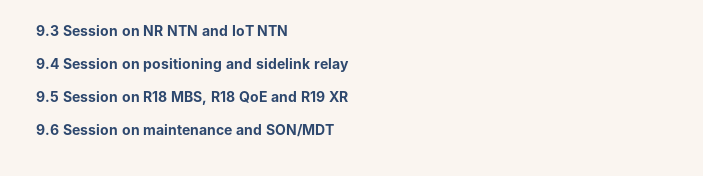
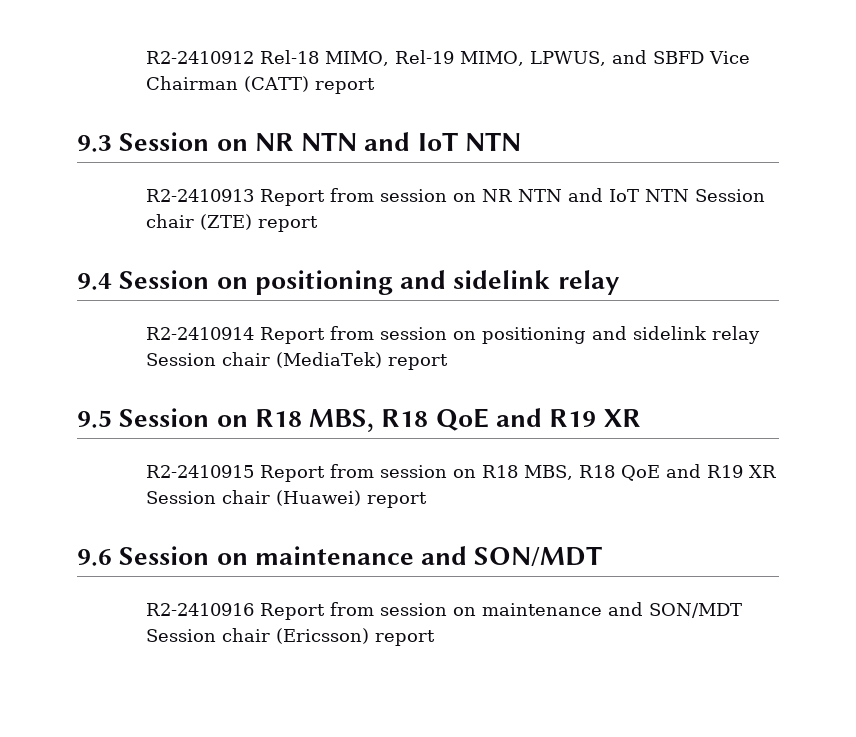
(36, 30) none -> [146,50,751,66] [146,76,376,94] R2-2410912 Rel-18 MIMO, Rel-19 MIMO, LPWUS, and SBFD Vice Chairman (CATT) report //
(289, 30) none -> [146,188,766,206] [146,214,319,232] // R2-2410913 Report from session on NR NTN and IoT NTN Session chair (ZTE) report
(349, 65) none -> [146,326,761,344] [146,352,449,370] // R2-2410914 Report from session on positioning and sidelink relay Session chair (MediaTek) report
(349, 96) none -> [146,464,777,482] [146,490,428,508] // R2-2410915 Report from session on R18 MBS, R18 QoE and R19 XR Session chair (Huawei) report
(334, 130) none -> [146,602,743,620] [146,628,436,646] // R2-2410916 Report from session on maintenance and SON/MDT Session chair (Ericsson) report

